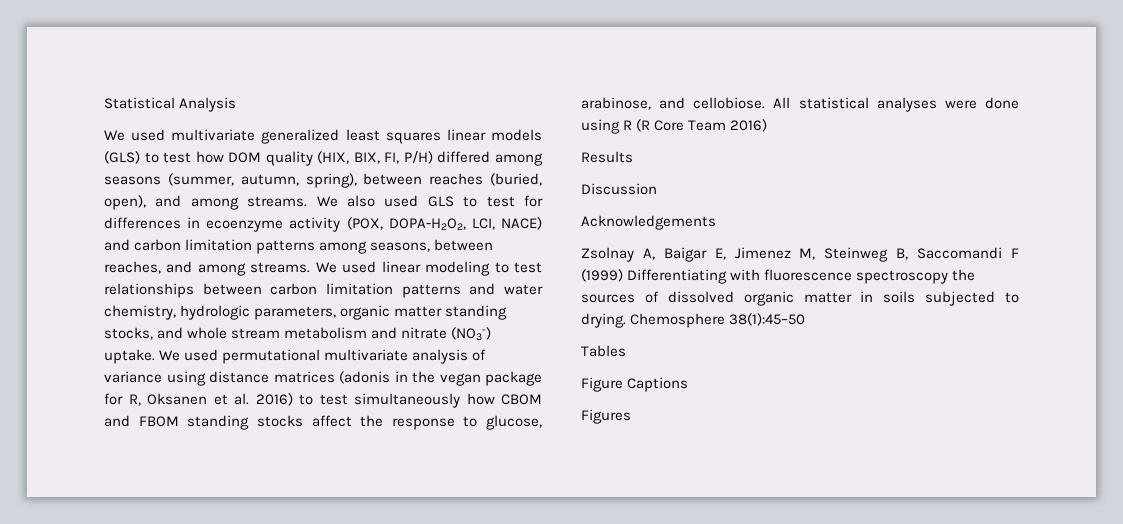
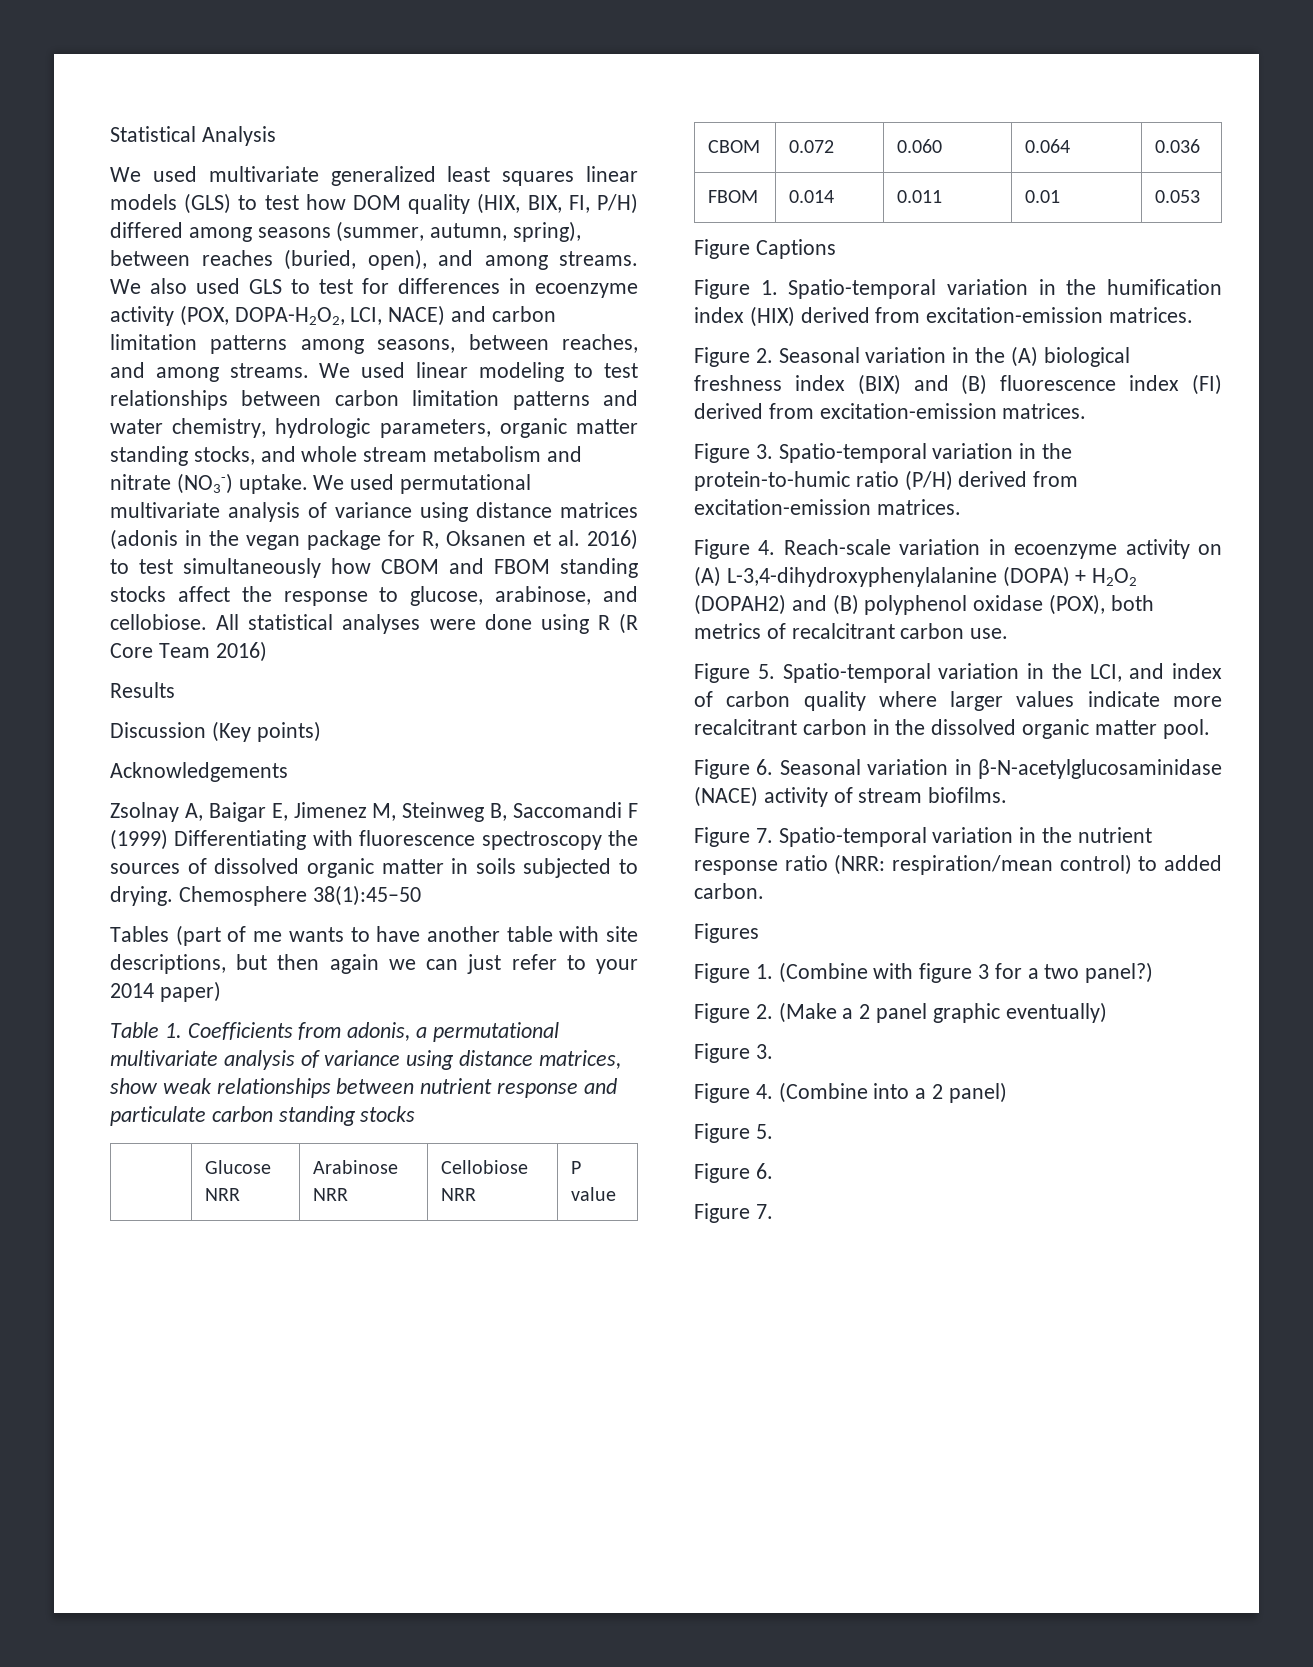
(657, 189) none -> [211,721,321,742] (Key points)
[581,377,689,392] [581,409,631,424] // Figure Captions // Figures -> [175,925,638,946] [110,954,638,974] [110,981,221,1002] [110,1022,559,1042] [110,1050,621,1070] [110,1078,617,1098] [110,1106,416,1126] [205,1160,272,1174] [205,1188,241,1201] [313,1160,399,1174] [313,1188,349,1201] [441,1160,529,1174] [441,1188,477,1201] [571,1161,582,1174] [571,1187,617,1201] [708,140,761,153] [789,140,835,153] [897,139,943,153] [1025,139,1071,153] [1155,139,1201,153] [708,190,759,203] [789,190,835,203] [897,190,943,203] [1025,190,1061,203] [1155,190,1201,203] [694,239,836,259] [694,279,1222,299] [694,306,1194,327] [694,346,1130,367] [694,374,1222,395] [694,403,1087,419] [694,443,1073,463] [694,470,1079,491] [694,499,961,515] [694,539,1222,559] [694,566,1138,587] [694,594,1154,615] [694,623,1009,639] [694,663,1222,683] [694,691,1222,711] [694,719,1210,739] [694,759,1222,779] [694,786,1008,807] [694,827,1152,847] [694,854,1222,875] [694,883,764,899] [694,923,759,943] [694,962,1154,983] [694,1002,1107,1023] [694,1043,773,1063] [694,1082,1007,1103] [694,1123,773,1143] [694,1163,773,1183] [694,1203,773,1223] (part of me wants to have another table with site descriptions, but then again we can just refer to your 2014 paper) // Table 1. Coefficients from adonis, a permutational multivariate analysis of variance using distance matrices, show weak relationships between nutrient response and particulate carbon standing stocks // | Glucose NRR | Arabinose NRR | Cellobiose NRR | P value // CBOM | 0.072 | 0.060 | 0.064 | 0.036 // FBOM | 0.014 | 0.011 | 0.01 | 0.053 // Figure Captions // Figure 1. Spatio-temporal variation in the humification index (HIX) derived from excitation-emission matrices. // Figure 2. Seasonal variation in the (A) biological freshness index (BIX) and (B) fluorescence index (FI) derived from excitation-emission matrices. // Figure 3. Spatio-temporal variation in the protein-to-humic ratio (P/H) derived from excitation-emission matrices. // Figure 4. Reach-scale variation in ecoenzyme activity on (A) L-3,4-dihydroxyphenylalanine (DOPA) + H2O2 (DOPAH2) and (B) polyphenol oxidase (POX), both metrics of recalcitrant carbon use. // Figure 5. Spatio-temporal variation in the LCI, and index of carbon quality where larger values indicate more recalcitrant carbon in the dissolved organic matter pool. // Figure 6. Seasonal variation in β-N-acetylglucosaminidase (NACE) activity of stream biofilms. // Figure 7. Spatio-temporal variation in the nutrient response ratio (NRR: respiration/mean control) to added carbon. // Figures // Figure 1. (Combine with figure 3 for a two panel?) // Figure 2. (Make a 2 panel graphic eventually) // Figure 3. // Figure 4. (Combine into a 2 panel) // Figure 5. // Figure 6. // Figure 7.

